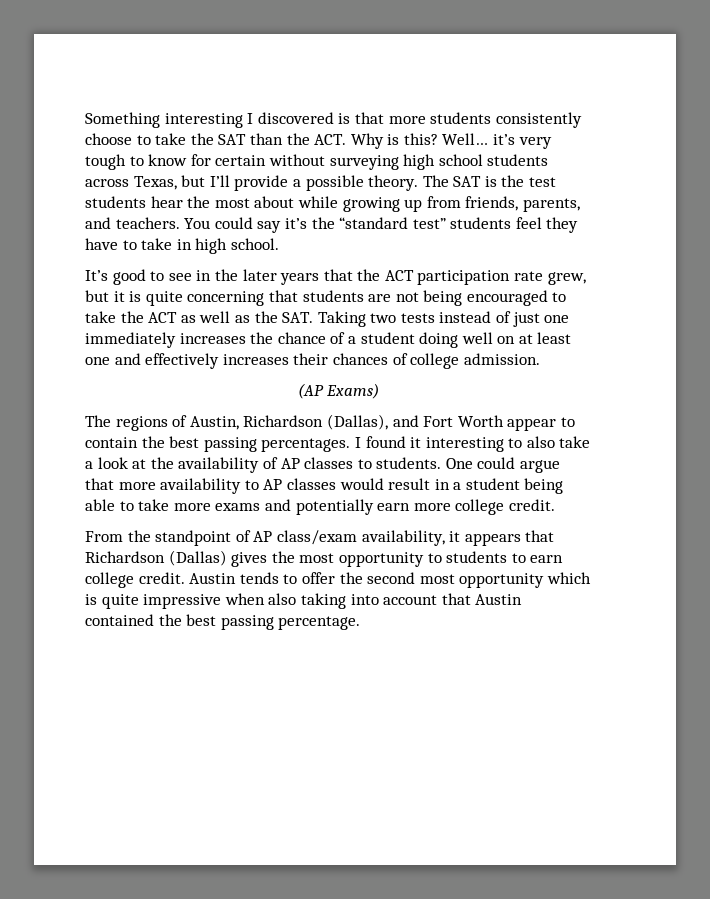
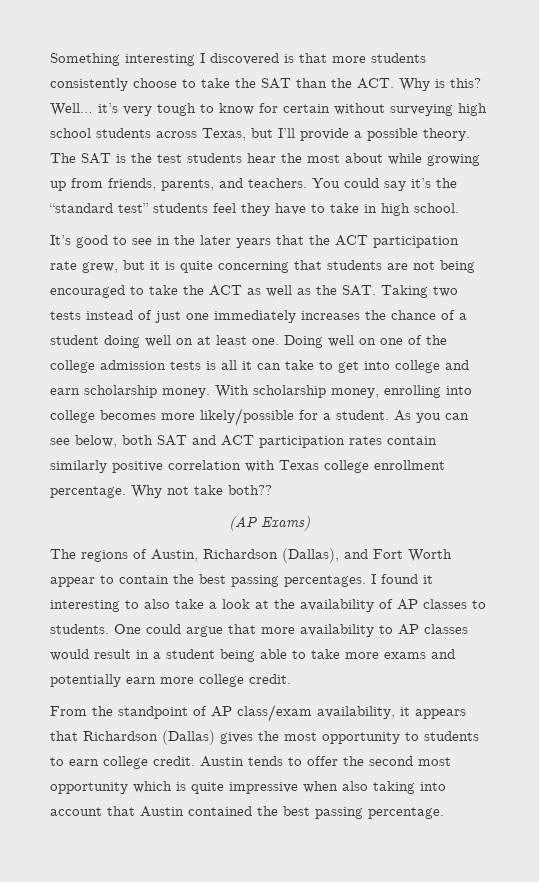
[85,353,540,369] one and effectively increases their chances of college admission. -> [252,335,447,348] [50,360,469,373] [50,385,472,398] [50,408,469,426] [50,435,437,448] [50,460,445,473] [50,485,272,498] one. Doing well on one of the college admission tests is all it can take to get into college and earn scholarship money. With scholarship money, enrolling into college becomes more likely/possible for a student. As you can see below, both SAT and ACT participation rates contain similarly positive correlation with Texas college enrollment percentage. Why not take both??

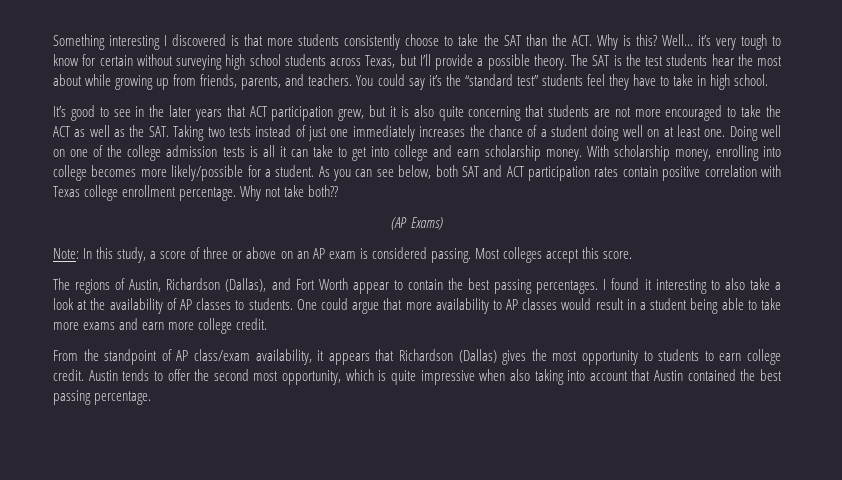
[309,235,459,248] [50,261,77,270] the ACT participation rate -> [249,106,334,121] ACT participation
(175, 265) none -> [413,105,434,117] also
[440,260,475,273] being -> [634,109,661,117] more
[50,460,107,473] similarly -> (658, 171) none
(310, 523) none -> [53,247,633,263] // Note: In this study, a score of three or above on an AP exam is considered passing. Most colleges accept this score.
[50,674,121,687] potentially -> (139, 324) none
[50,782,128,794] opportunity -> [282,370,342,385] opportunity,

